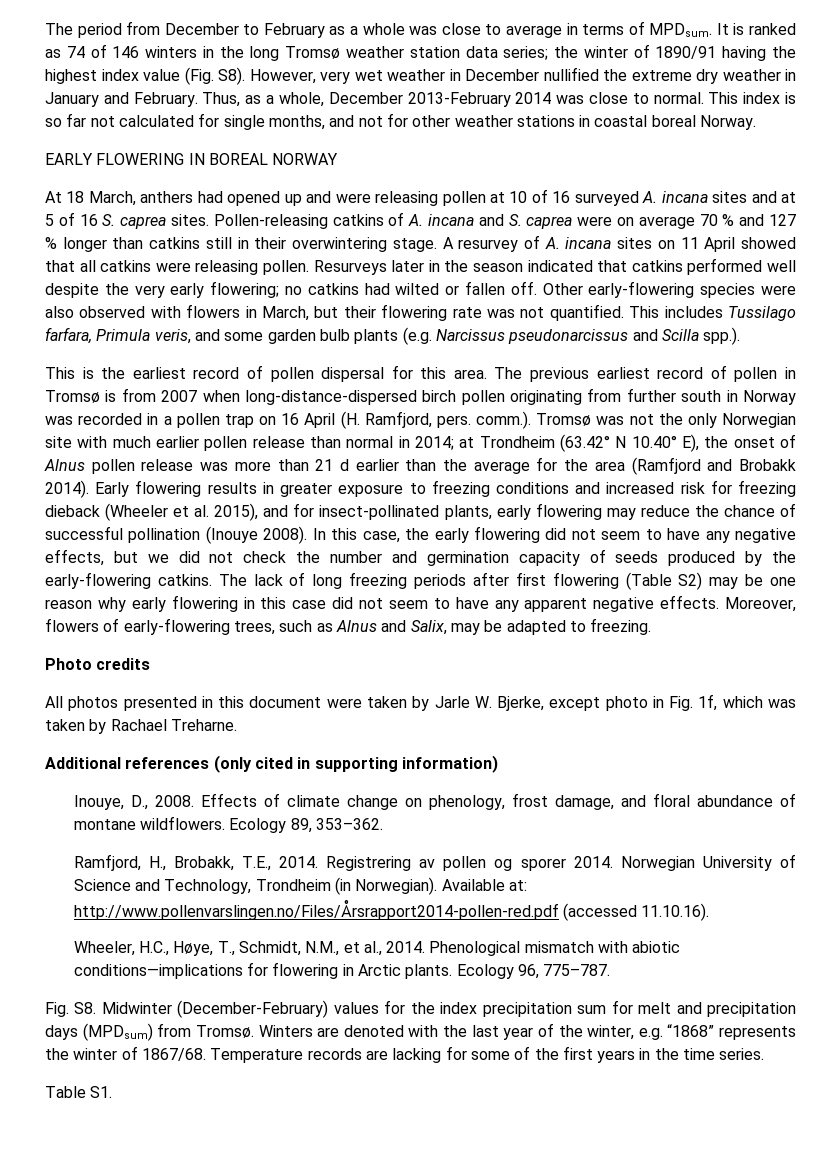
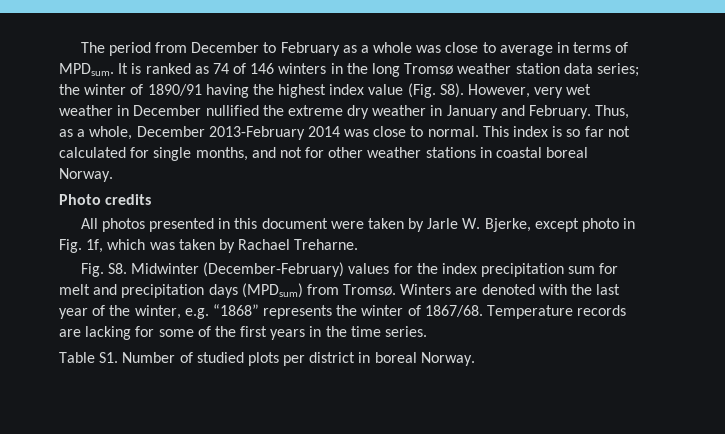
[45,153,339,165] [45,189,797,206] [45,212,796,229] [45,235,796,252] [45,258,797,275] [45,281,796,298] [45,304,796,321] [45,327,741,345] [45,365,796,382] [45,388,796,405] [45,411,796,429] [45,434,797,452] [44,457,796,475] [45,480,796,498] [45,503,797,521] [45,526,796,544] [45,549,797,566] [45,572,797,590] [45,595,796,612] [45,618,652,635] // EARLY FLOWERING IN BOREAL NORWAY // At 18 March, anthers had opened up and were releasing pollen at 10 of 16 surveyed A. incana sites and at 5 of 16 S. caprea sites. Pollen-releasing catkins of A. incana and S. caprea were on average 70 % and 127 % longer than catkins still in their overwintering stage. A resurvey of A. incana sites on 11 April showed that all catkins were releasing pollen. Resurveys later in the season indicated that catkins performed well despite the very early flowering; no catkins had wilted or fallen off. Other early-flowering species were also observed with flowers in March, but their flowering rate was not quantified. This includes Tussilago farfara, Primula veris, and some garden bulb plants (e.g. Narcissus pseudonarcissus and Scilla spp.). // This is the earliest record of pollen dispersal for this area. The previous earliest record of pollen in Tromsø is from 2007 when long-distance-dispersed birch pollen originating from further south in Norway was recorded in a pollen trap on 16 April (H. Ramfjord, pers. comm.). Tromsø was not the only Norwegian site with much earlier pollen release than normal in 2014; at Trondheim (63.42° N 10.40° E), the onset of Alnus pollen release was more than 21 d earlier than the average for the area (Ramfjord and Brobakk 2014). Early flowering results in greater exposure to freezing conditions and increased risk for freezing dieback (Wheeler et al. 2015), and for insect-pollinated plants, early flowering may reduce the chance of successful pollination (Inouye 2008). In this case, the early flowering did not seem to have any negative effects, but we did not check the number and germination capacity of seeds produced by the early-flowering catkins. The lack of long freezing periods after first flowering (Table S2) may be one reason why early flowering in this case did not seem to have any apparent negative effects. Moreover, flowers of early-flowering trees, such as Alnus and Salix, may be adapted to freezing. -> (113, 175) none
[45,755,498,773] [73,793,796,810] [73,816,383,833] [73,854,797,871] [73,877,527,895] [73,899,710,921] [73,941,681,956] [73,962,611,979] // Additional references (only cited in supporting information) // Inouye, D., 2008. Effects of climate change on phenology, frost damage, and floral abundance of montane wildflowers. Ecology 89, 353–362. // Ramfjord, H., Brobakk, T.E., 2014. Registrering av pollen og sporer 2014. Norwegian University of Science and Technology, Trondheim (in Norwegian). Available at: http://www.pollenvarslingen.no/Files/Årsrapport2014-pollen-red.pdf (accessed 11.10.16). // Wheeler, H.C., Høye, T., Schmidt, N.M., et al., 2014. Phenological mismatch with abiotic conditions—implications for flowering in Arctic plants. Ecology 96, 775–787. -> (359, 244) none
(113, 1092) none -> [122,352,475,366] Number of studied plots per district in boreal Norway.

